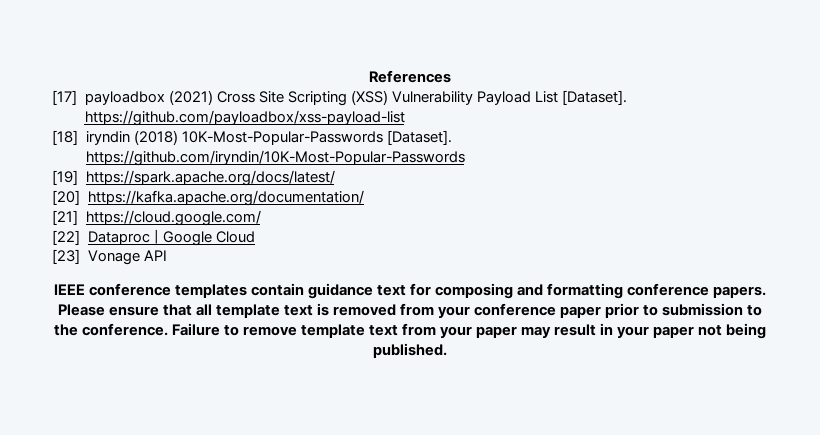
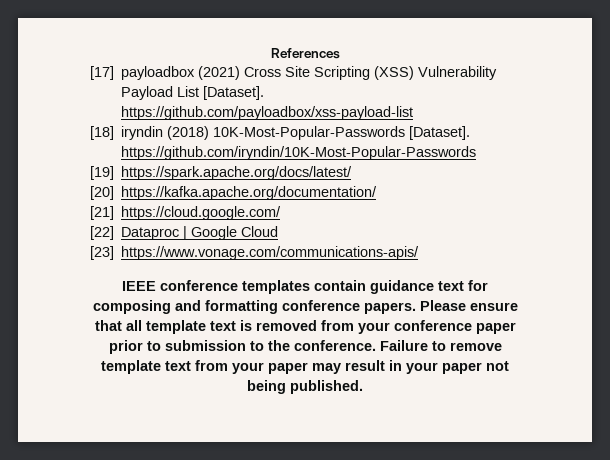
[87,250,167,265] Vonage API -> [121,246,420,260] https://www.vonage.com/communications-apis/

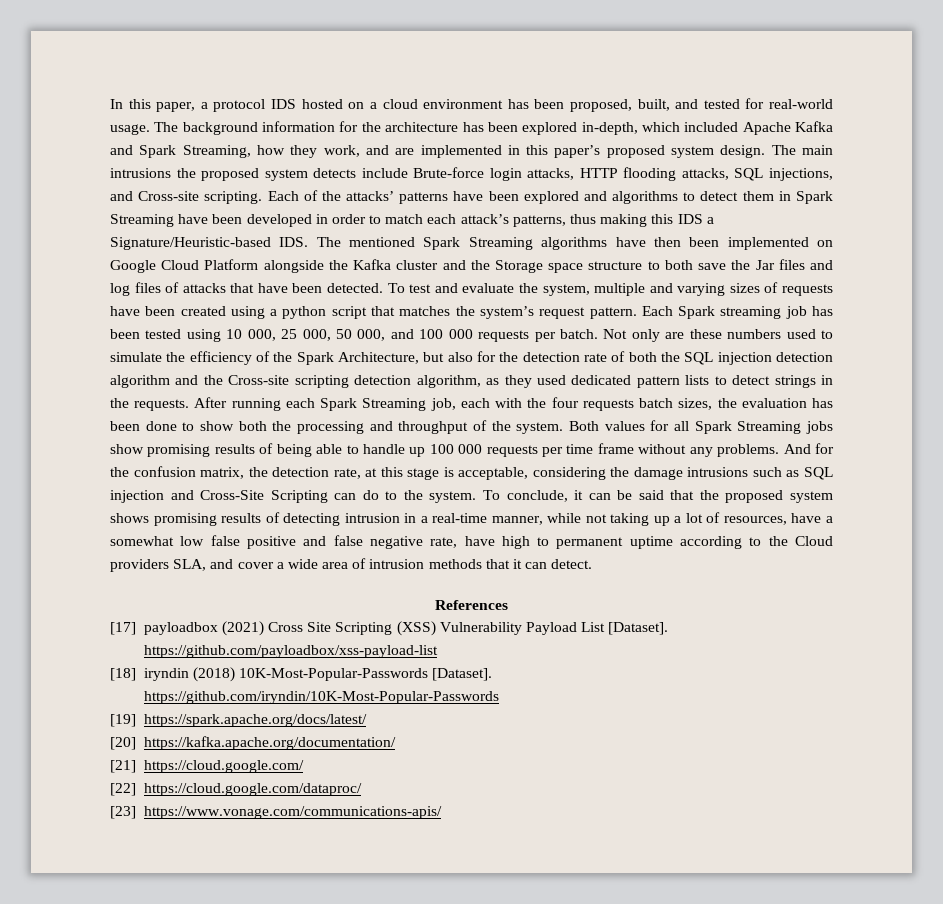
(270, 53) none -> [110,98,833,112] [110,121,833,135] [110,145,833,158] [110,167,834,181] [110,190,833,204] [110,214,714,227] [110,237,833,250] [110,259,833,273] [110,282,833,296] [110,306,833,319] [110,329,834,342] [110,351,834,365] [110,375,833,388] [110,397,834,411] [110,420,833,434] [110,443,834,457] [110,466,833,480] [110,490,833,503] [110,512,833,526] [110,535,833,549] [110,558,593,572] In this paper, a protocol IDS hosted on a cloud environment has been proposed, built, and tested for real-world usage. The background information for the architecture has been explored in-depth, which included Apache Kafka and Spark Streaming, how they work, and are implemented in this paper’s proposed system design. The main intrusions the proposed system detects include Brute-force login attacks, HTTP flooding attacks, SQL injections, and Cross-site scripting. Each of the attacks’ patterns have been explored and algorithms to detect them in Spark Streaming have been developed in order to match each attack’s patterns, thus making this IDS a Signature/Heuristic-based IDS. The mentioned Spark Streaming algorithms have then been implemented on Google Cloud Platform alongside the Kafka cluster and the Storage space structure to both save the Jar files and log files of attacks that have been detected. To test and evaluate the system, multiple and varying sizes of requests have been created using a python script that matches the system’s request pattern. Each Spark streaming job has been tested using 10 000, 25 000, 50 000, and 100 000 requests per batch. Not only are these numbers used to simulate the efficiency of the Spark Architecture, but also for the detection rate of both the SQL injection detection algorithm and the Cross-site scripting detection algorithm, as they used dedicated pattern lists to detect strings in the requests. After running each Spark Streaming job, each with the four requests batch sizes, the evaluation has been done to show both the processing and throughput of the system. Both values for all Spark Streaming jobs show promising results of being able to handle up 100 000 requests per time frame without any problems. And for the confusion matrix, the detection rate, at this stage is acceptable, considering the damage intrusions such as SQL injection and Cross-Site Scripting can do to the system. To conclude, it can be said that the proposed system shows promising results of detecting intrusion in a real-time manner, while not taking up a lot of resources, have a somewhat low false positive and false negative rate, have high to permanent uptime according to the Cloud providers SLA, and cover a wide area of intrusion methods that it can detect. //
[121,226,279,240] [90,246,420,260] [122,280,488,294] [92,300,518,314] [94,320,516,334] [108,340,502,354] [101,360,509,374] [247,380,363,394] Dataproc | Google Cloud // [23] https://www.vonage.com/communications-apis/ // IEEE conference templates contain guidance text for composing and formatting conference papers. Please ensure that all template text is removed from your conference paper prior to submission to the conference. Failure to remove template text from your paper may result in your paper not being published. -> [143,783,362,796] [110,806,442,819] https://cloud.google.com/dataproc/ // [23] https://www.vonage.com/communications-apis/

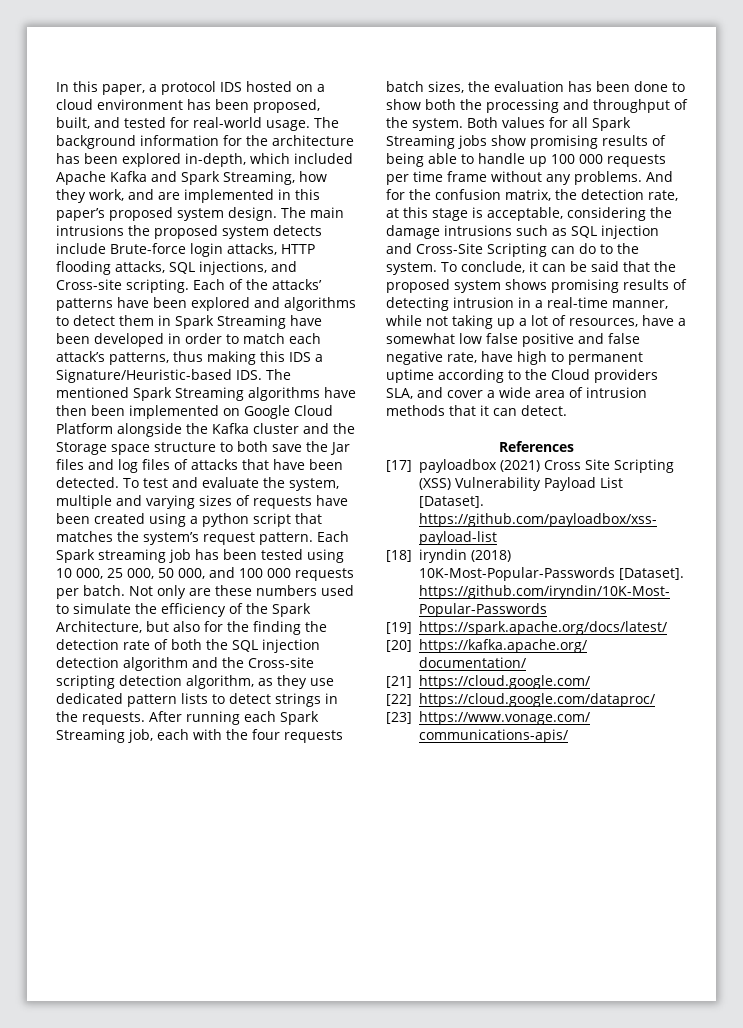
(519, 357) none -> [253,621,327,635] finding the
[536,375,566,385] used -> [310,678,334,686] use

